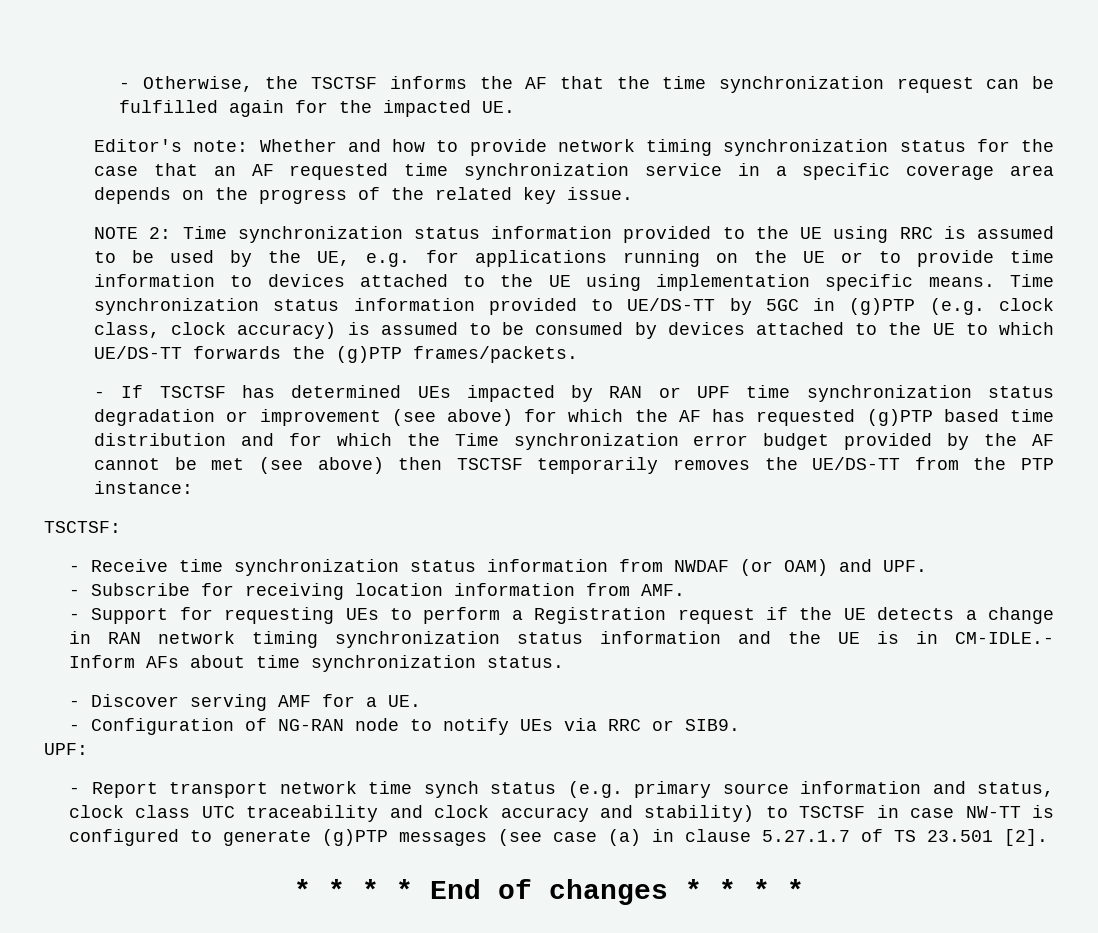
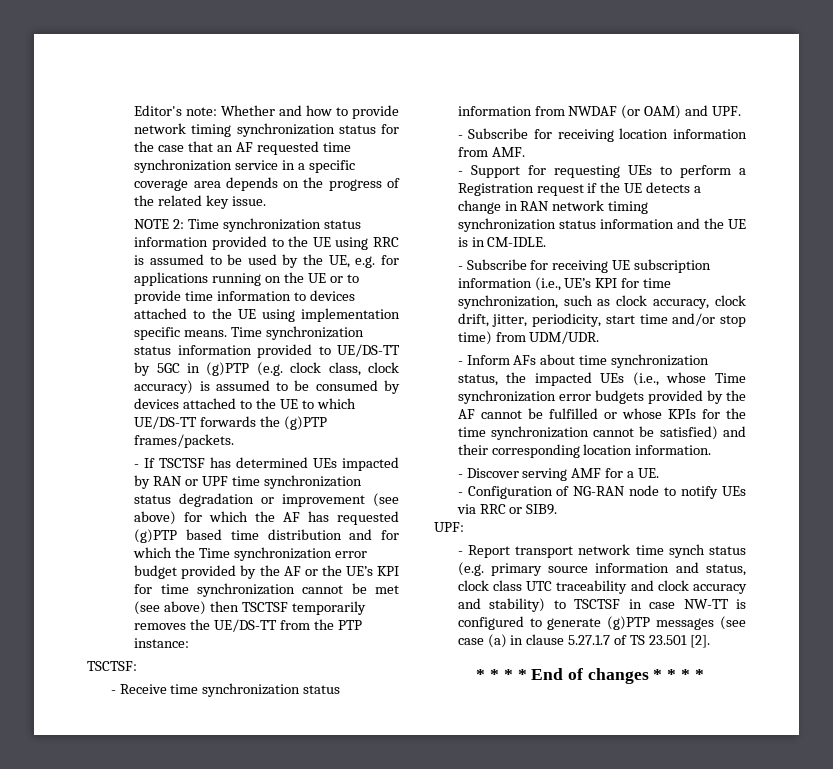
[119,76,1054,93] [119,100,516,117] - Otherwise, the TSCTSF informs the AF that the time synchronization request can be fulfilled again for the impacted UE. // -> (134, 110) none
(1055, 440) none -> [304,565,399,576] [134,583,295,597] or the UE’s KPI for time synchronization
[954,632,1054,644] CM-IDLE.- -> [487,237,547,247] [457,259,712,273] [457,277,672,291] [457,295,746,309] [457,313,746,327] [457,331,600,345] [457,361,463,365] CM-IDLE. // - Subscribe for receiving UE subscription information (i.e., UE’s KPI for time synchronization, such as clock accuracy, clock drift, jitter, periodicity, start time and/or stop time) from UDM/UDR. // -
[487,656,565,668] status. -> [457,372,746,386] [457,390,746,404] [457,408,746,419] [457,426,746,440] [457,444,712,458] status, the impacted UEs (i.e., whose Time synchronization error budgets provided by the AF cannot be fulfilled or whose KPIs for the time synchronization cannot be satisfied) and their corresponding location information.

